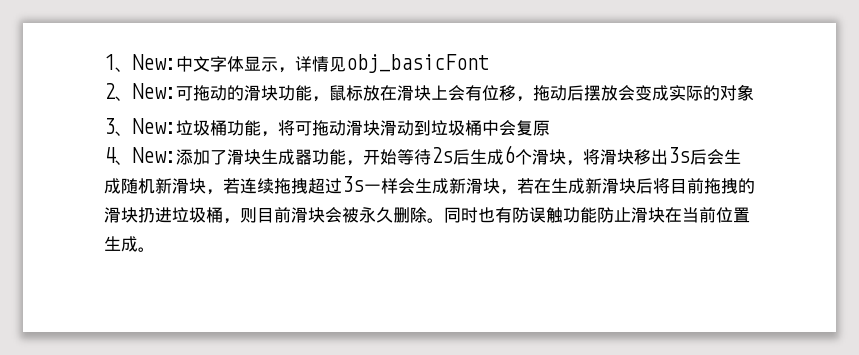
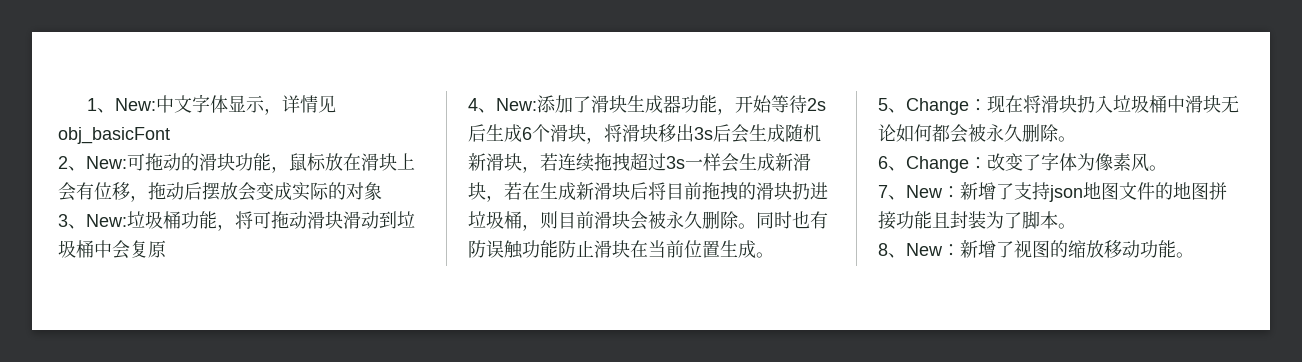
(155, 249) none -> [878,95,1239,115] [878,124,1076,143] [878,152,1167,173] [878,182,1227,202] [878,211,1076,230] [878,240,1194,258] // 5、Change：现在将滑块扔入垃圾桶中滑块无论如何都会被永久删除。 // 6、Change：改变了字体为像素风。 // 7、New：新增了支持json地图文件的地图拼接功能且封装为了脚本。 // 8、New：新增了视图的缩放移动功能。

